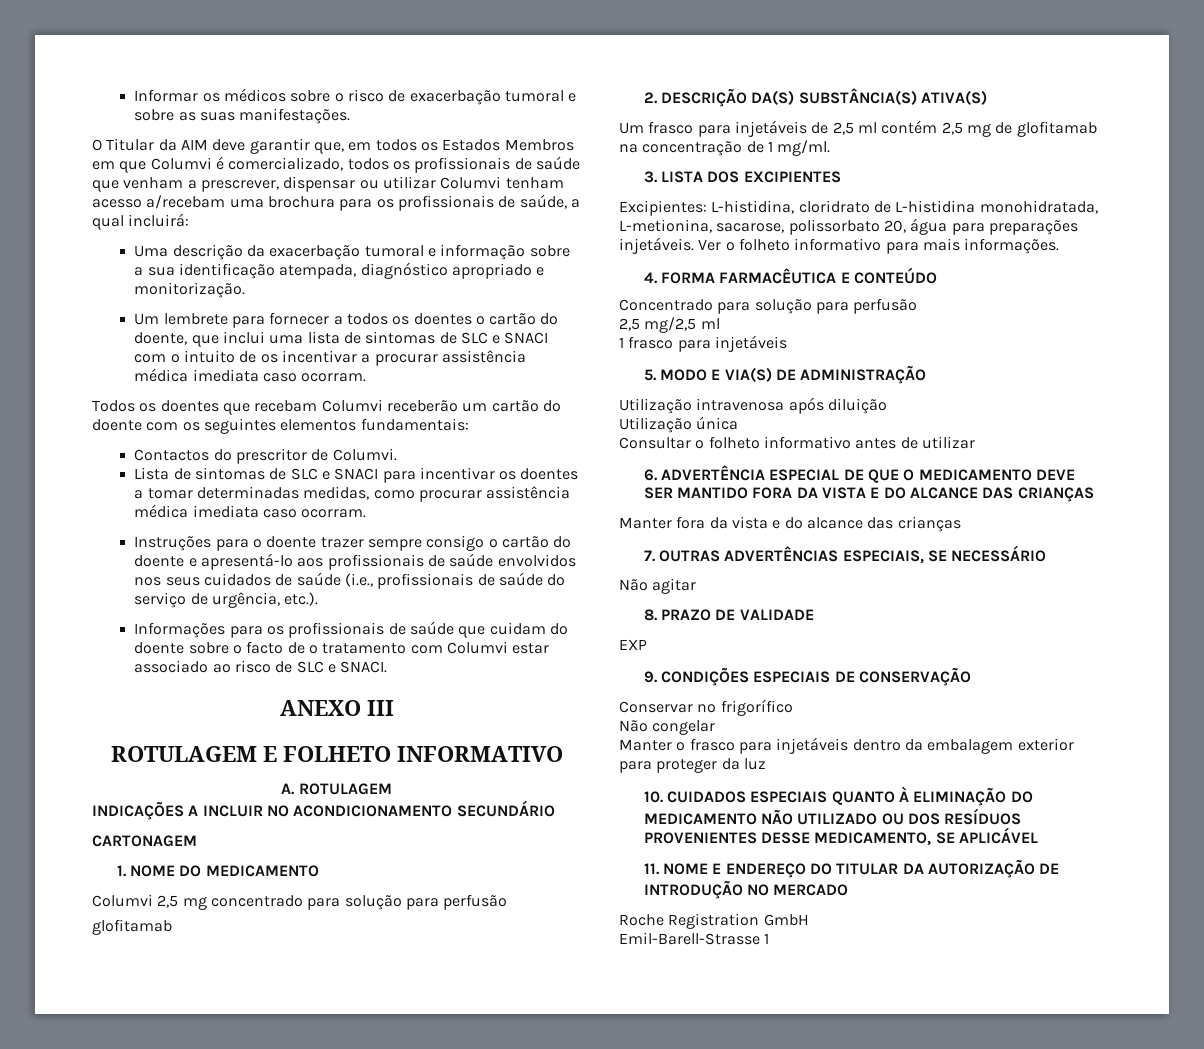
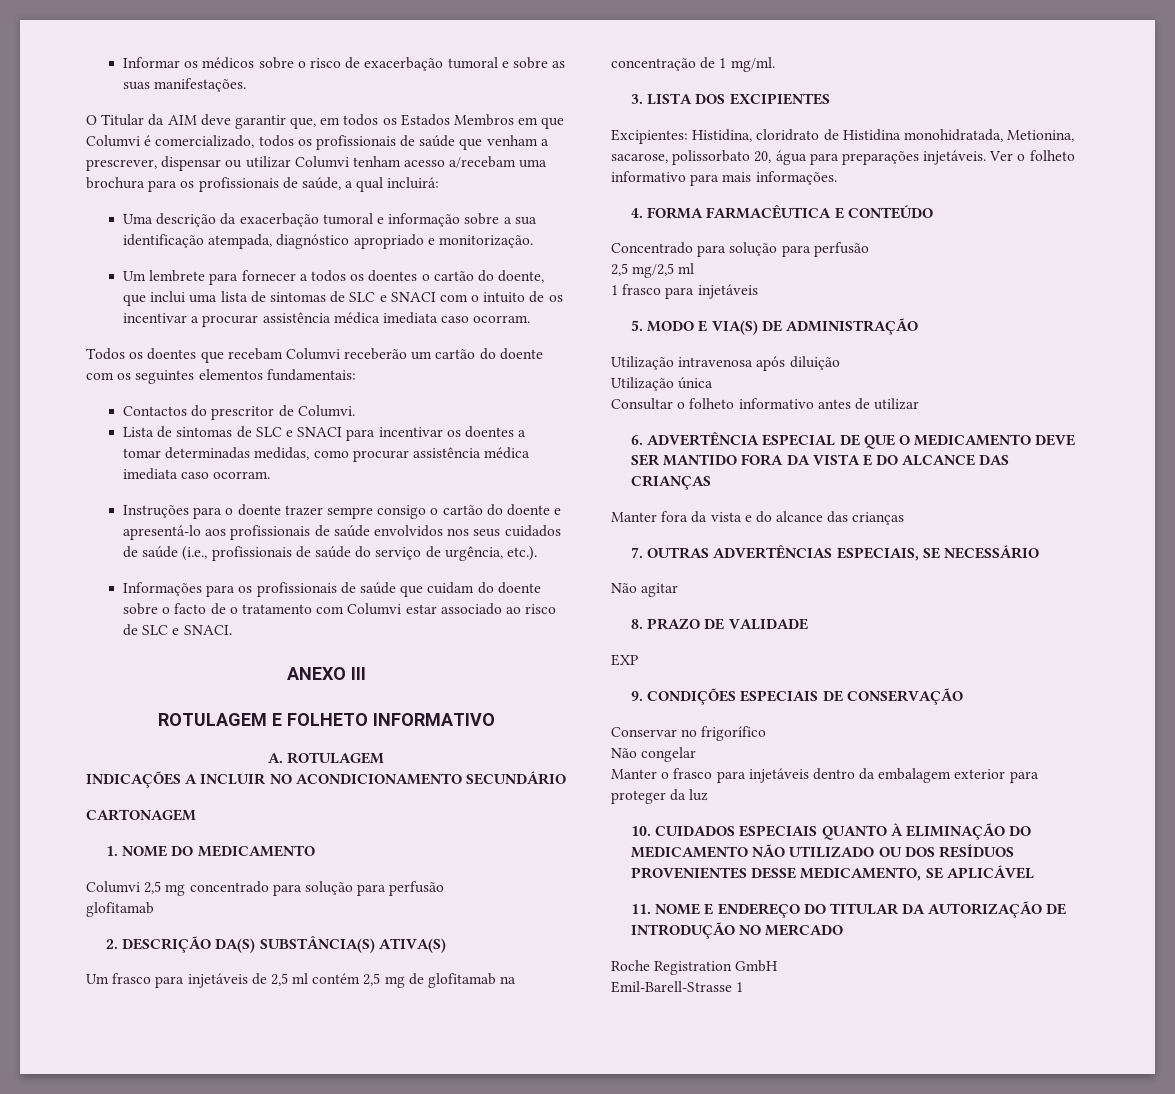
[711,200,795,214] L-histidina, -> [692,129,753,142] Histidina,
[895,200,1098,214] [619,219,712,233] L-histidina monohidratada, L-metionina, -> [842,129,1075,142] Histidina monohidratada, Metionina,

